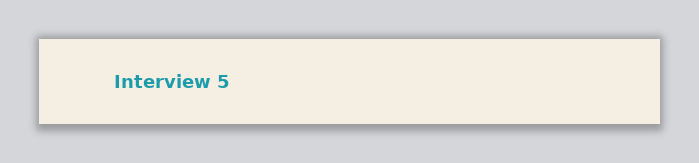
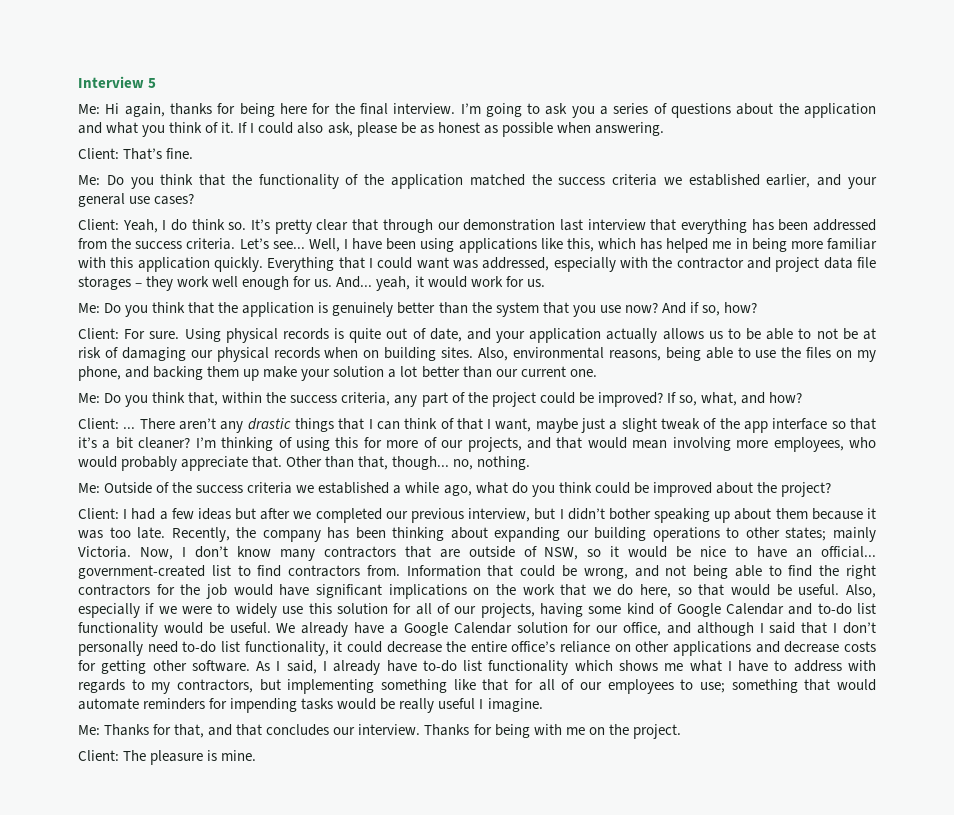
(230, 81) none -> [78,103,877,118] [78,122,664,137] [78,148,194,160] [78,174,878,189] [78,193,195,207] [78,219,877,234] [78,238,877,253] [78,257,877,272] [78,276,545,291] [78,302,757,317] [78,328,876,343] [78,347,876,362] [78,366,597,381] [78,392,803,407] [78,418,877,433] [78,437,877,452] [78,456,531,471] [78,482,831,497] [78,508,876,523] [78,527,876,542] [78,546,877,561] [78,565,877,579] [78,584,876,599] [78,603,877,618] [78,622,877,637] [78,641,876,656] [78,660,877,675] [78,679,876,694] [78,698,543,713] [78,724,681,739] [78,750,257,765] // Me: Hi again, thanks for being here for the final interview. I’m going to ask you a series of questions about the application and what you think of it. If I could also ask, please be as honest as possible when answering. // Client: That’s fine. // Me: Do you think that the functionality of the application matched the success criteria we established earlier, and your general use cases? // Client: Yeah, I do think so. It’s pretty clear that through our demonstration last interview that everything has been addressed from the success criteria. Let’s see... Well, I have been using applications like this, which has helped me in being more familiar with this application quickly. Everything that I could want was addressed, especially with the contractor and project data file storages – they work well enough for us. And... yeah, it would work for us. // Me: Do you think that the application is genuinely better than the system that you use now? And if so, how? // Client: For sure. Using physical records is quite out of date, and your application actually allows us to be able to not be at risk of damaging our physical records when on building sites. Also, environmental reasons, being able to use the files on my phone, and backing them up make your solution a lot better than our current one. // Me: Do you think that, within the success criteria, any part of the project could be improved? If so, what, and how? // Client: ... There aren’t any drastic things that I can think of that I want, maybe just a slight tweak of the app interface so that it’s a bit cleaner? I’m thinking of using this for more of our projects, and that would mean involving more employees, who would probably appreciate that. Other than that, though... no, nothing. // Me: Outside of the success criteria we established a while ago, what do you think could be improved about the project? // Client: I had a few ideas but after we completed our previous interview, but I didn’t bother speaking up about them because it was too late. Recently, the company has been thinking about expanding our building operations to other states; mainly Victoria. Now, I don’t know many contractors that are outside of NSW, so it would be nice to have an official... government-created list to find contractors from. Information that could be wrong, and not being able to find the right contractors for the job would have significant implications on the work that we do here, so that would be useful. Also, especially if we were to widely use this solution for all of our projects, having some kind of Google Calendar and to-do list functionality would be useful. We already have a Google Calendar solution for our office, and although I said that I don’t personally need to-do list functionality, it could decrease the entire office’s reliance on other applications and decrease costs for getting other software. As I said, I already have to-do list functionality which shows me what I have to address with regards to my contractors, but implementing something like that for all of our employees to use; something that would automate reminders for impending tasks would be really useful I imagine. // Me: Thanks for that, and that concludes our interview. Thanks for being with me on the project. // Client: The pleasure is mine.

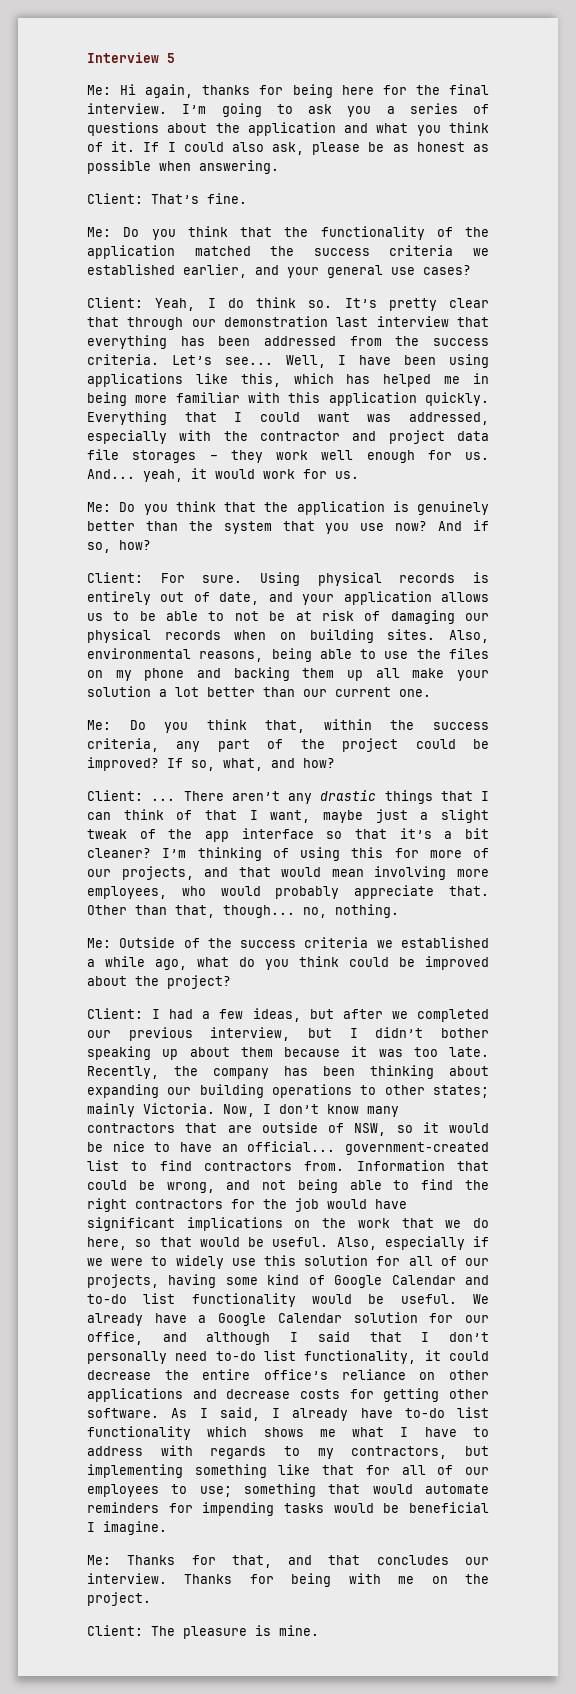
[349,328,382,343] quite -> [87,591,151,605] entirely
[606,328,658,343] actually -> (432, 598) none
[78,366,121,381] phone, -> [144,668,185,681] phone
(260, 375) none -> [375,668,400,678] all
[197,508,231,520] ideas -> [252,1008,301,1022] ideas,
[399,698,476,713] really useful -> [409,1502,489,1513] beneficial

